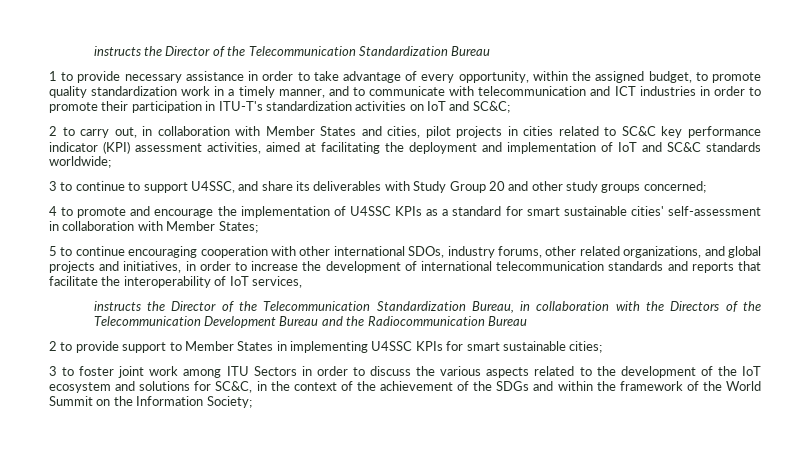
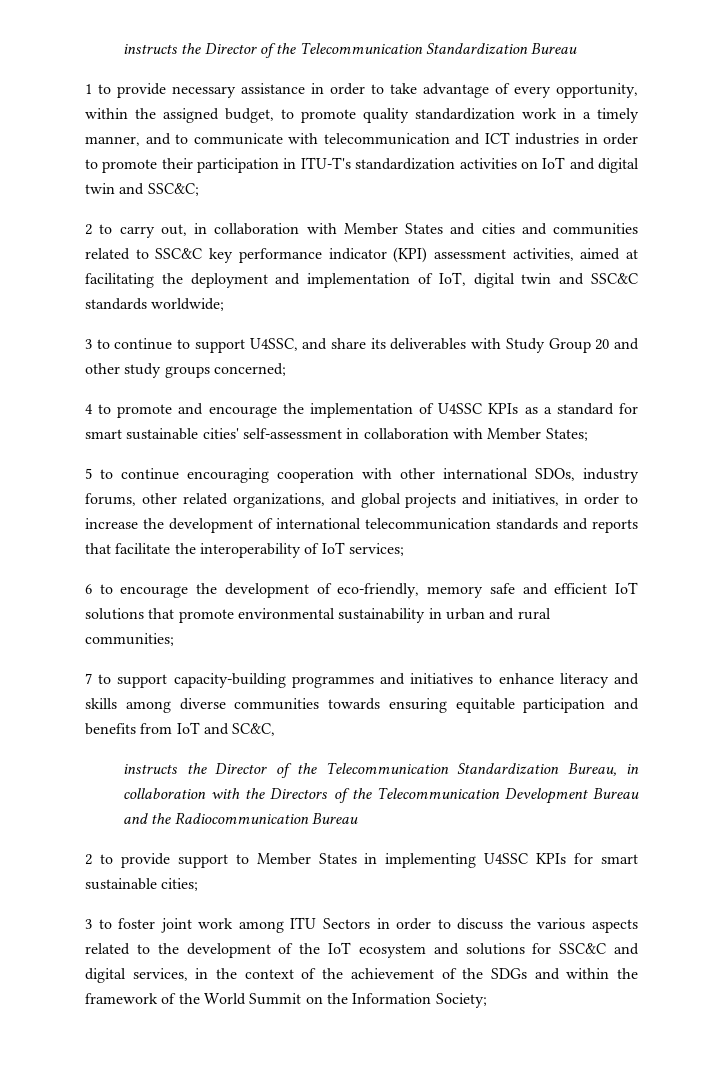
[472,101,510,113] SC&C; -> [598,158,640,173] [85,183,199,196] digital twin and SSC&C;
[387,126,656,138] cities, pilot projects in cities related to SC&C -> [481,223,638,235] [85,248,203,260] cities and communities related to SSC&C
[618,142,701,152] IoT and SC&C -> [438,272,638,288] IoT, digital twin and SSC&C
[251,276,302,288] services, -> [348,543,404,556] [85,582,639,598] [85,608,551,623] [85,633,174,646] [85,673,639,688] [85,698,639,713] [85,722,276,736] services; // 6 to encourage the development of eco-friendly, memory safe and efficient IoT solutions that promote environmental sustainability in urban and rural communities; // 7 to support capacity-building programmes and initiatives to enhance literacy and skills among diverse communities towards ensuring equitable participation and benefits from IoT and SC&C,
[215,381,253,393] SC&C, -> [559,943,639,955] [85,968,188,983] SSC&C and digital services,

